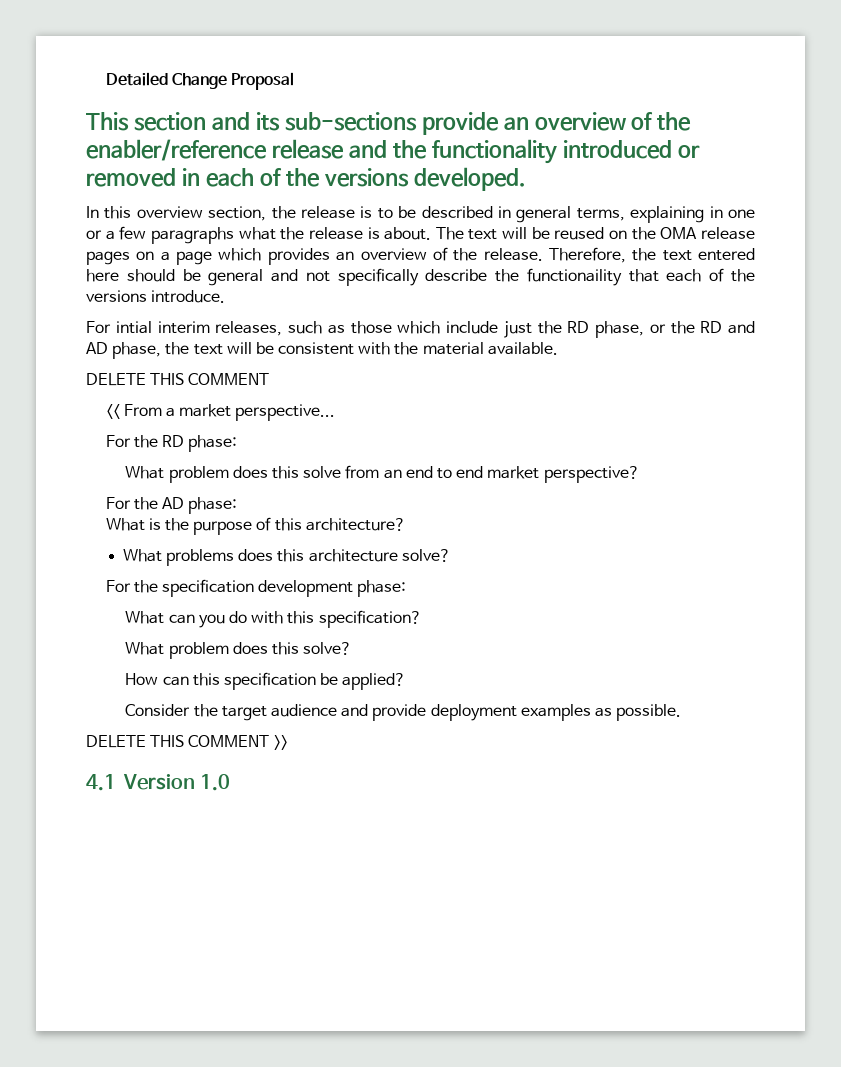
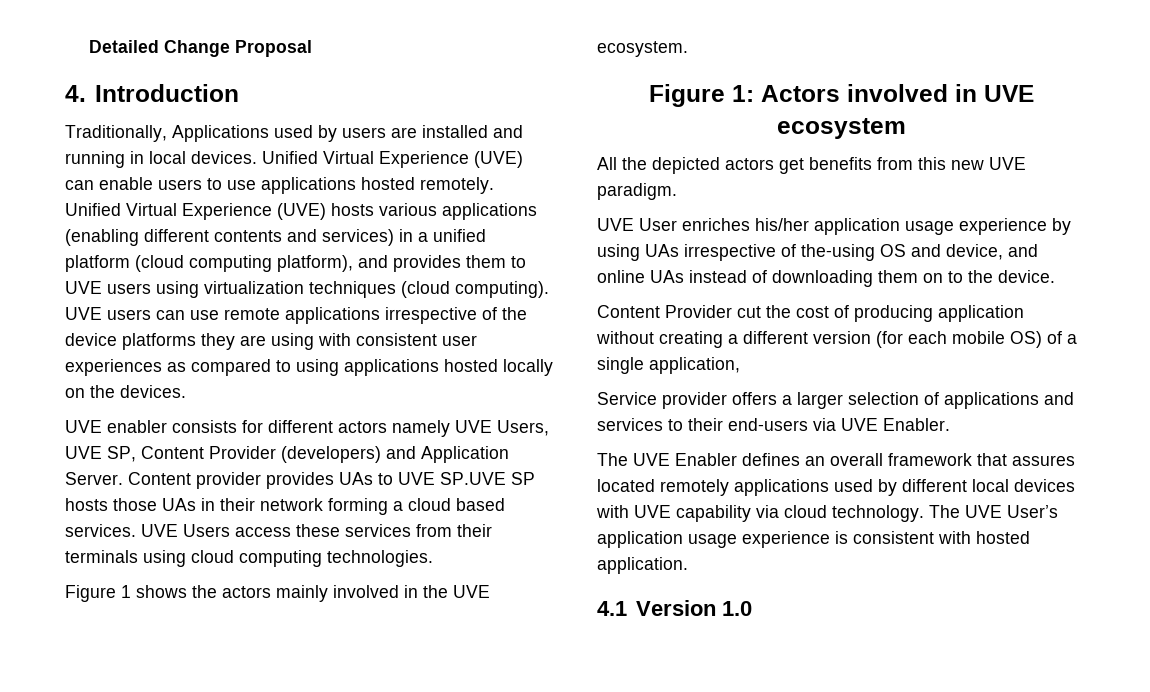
[86,112,692,135] [86,139,700,164] [86,167,526,191] [86,206,755,223] [86,226,755,244] [86,247,755,265] [86,268,755,286] [86,290,226,303] [86,321,755,338] [86,342,558,359] [86,373,270,386] [105,404,336,421] [105,435,238,452] [125,465,640,483] [105,497,238,514] [105,517,406,535] [122,549,451,566] [105,579,407,597] [125,610,422,628] [125,642,353,659] [125,672,407,690] [125,704,682,721] [86,735,288,750] This section and its sub-sections provide an overview of the enabler/reference release and the functionality introduced or removed in each of the versions developed. // In this overview section, the release is to be described in general terms, explaining in one or a few paragraphs what the release is about. The text will be reused on the OMA release pages on a page which provides an overview of the release. Therefore, the text entered here should be general and not specifically describe the functionaility that each of the versions introduce. // For intial interim releases, such as those which include just the RD phase, or the RD and AD phase, the text will be consistent with the material available. // DELETE THIS COMMENT // << From a market perspective... // For the RD phase: // What problem does this solve from an end to end market perspective? // For the AD phase: // What is the purpose of this architecture? // What problems does this architecture solve? // For the specification development phase: // What can you do with this specification? // What problem does this solve? // How can this specification be applied? // Consider the target audience and provide deployment examples as possible. // DELETE THIS COMMENT >> -> [65,84,239,102] [65,125,523,142] [65,151,523,168] [65,177,494,194] [65,203,537,220] [65,229,486,246] [65,255,526,272] [65,281,549,298] [65,307,527,324] [65,333,477,350] [65,359,553,376] [65,385,186,398] [65,420,549,437] [65,446,509,463] [65,472,535,489] [65,498,505,515] [65,524,492,537] [65,550,433,567] [65,585,490,602] [597,41,688,57] [648,84,1034,107] [776,118,906,139] [597,157,1026,174] [597,183,677,200] [597,218,1071,235] [597,244,1038,261] [597,270,1055,287] [597,305,1024,322] [596,331,1077,348] [597,357,740,374] [597,392,1074,409] [597,418,950,431] [597,453,1075,466] [597,479,1075,496] [596,505,1058,522] [597,531,1030,548] [597,557,688,574] 4. Introduction // Traditionally, Applications used by users are installed and running in local devices. Unified Virtual Experience (UVE) can enable users to use applications hosted remotely. Unified Virtual Experience (UVE) hosts various applications (enabling different contents and services) in a unified platform (cloud computing platform), and provides them to UVE users using virtualization techniques (cloud computing). UVE users can use remote applications irrespective of the device platforms they are using with consistent user experiences as compared to using applications hosted locally on the devices. // UVE enabler consists for different actors namely UVE Users, UVE SP, Content Provider (developers) and Application Server. Content provider provides UAs to UVE SP.UVE SP hosts those UAs in their network forming a cloud based services. UVE Users access these services from their terminals using cloud computing technologies. // Figure 1 shows the actors mainly involved in the UVE ecosystem. // Figure 1: Actors involved in UVE ecosystem // All the depicted actors get benefits from this new UVE paradigm. // UVE User enriches his/her application usage experience by using UAs irrespective of the-using OS and device, and online UAs instead of downloading them on to the device. // Content Provider cut the cost of producing application without creating a different version (for each mobile OS) of a single application, // Service provider offers a larger selection of applications and services to their end-users via UVE Enabler. // The UVE Enabler defines an overall framework that assures located remotely applications used by different local devices with UVE capability via cloud technology. The UVE User’s application usage experience is consistent with hosted application.

